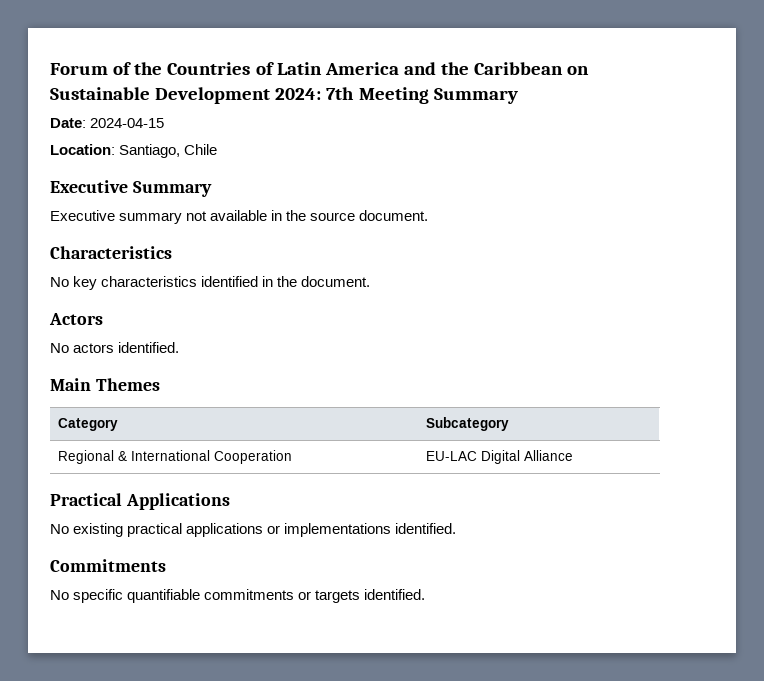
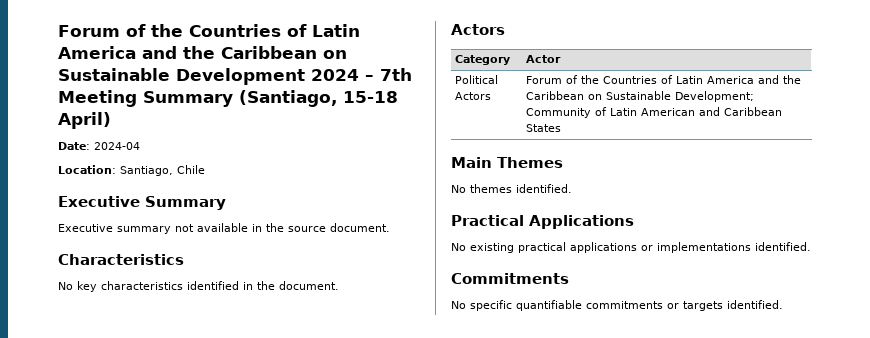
[275,88,322,100] 2024: -> [311,69,374,81] 2024 –
(518, 96) none -> [239,90,398,107] [58,112,111,129] (Santiago, 15-18 April)
[90,118,165,128] 2024-04-15 -> [94,142,140,150] 2024-04
[50,342,180,353] [50,378,160,391] [57,418,118,431] [425,417,509,431] [57,450,292,464] [425,450,573,464] // No actors identified. // Main Themes // Category | Subcategory // Regional & International Cooperation | EU-LAC Digital Alliance -> [455,55,511,65] [526,55,562,63] [455,75,499,84] [455,92,492,100] [526,75,802,84] [526,91,755,102] [526,107,783,118] [526,124,562,132] [451,157,563,168] [451,184,572,193] // Category | Actor // Political Actors | Forum of the Countries of Latin America and the Caribbean on Sustainable Development; Community of Latin American and Caribbean States // Main Themes // No themes identified.

